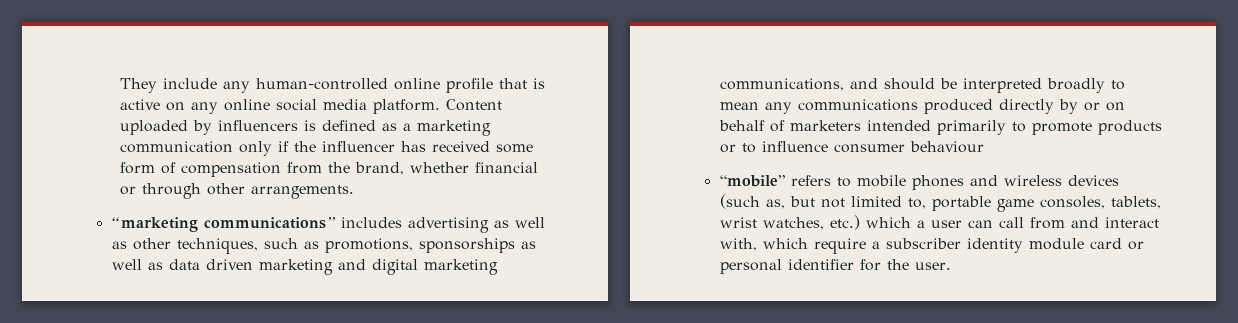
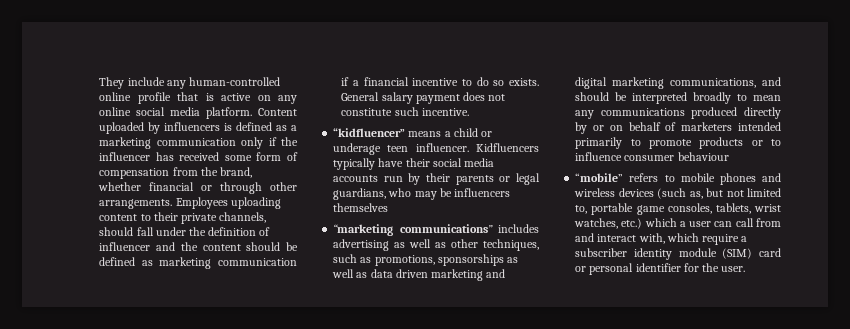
(355, 192) none -> [175,197,281,209] [99,212,267,224] [99,227,271,236] [99,242,298,251] [99,257,297,269] [341,77,539,86] [341,92,506,104] [341,107,469,116] [333,128,493,137] [333,143,539,155] [333,158,495,170] [333,173,540,185] [333,188,511,200] [333,203,389,212] Employees uploading content to their private channels, should fall under the definition of influencer and the content should be defined as marketing communication if a financial incentive to do so exists. General salary payment does not constitute such incentive. // “kidfluencer” means a child or underage teen influencer. Kidfluencers typically have their social media accounts run by their parents or legal guardians, who may be influencers themselves
(1084, 244) none -> [722,248,753,259] (SIM)

